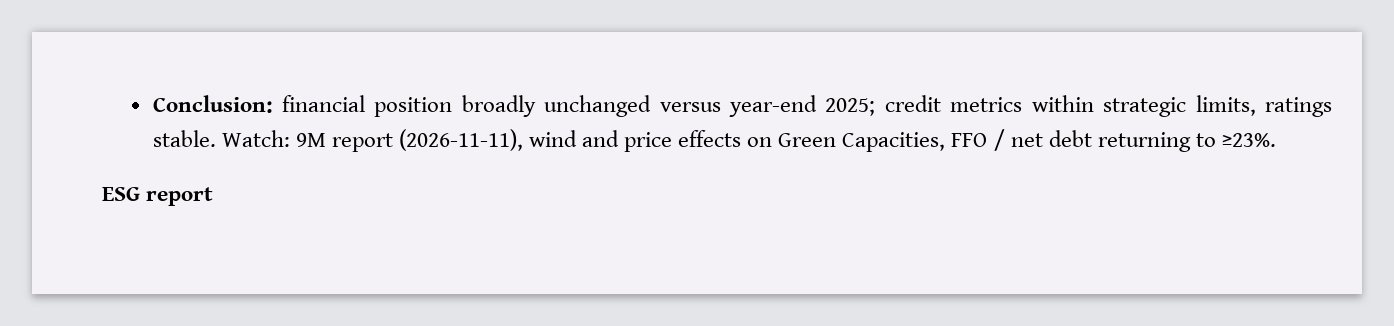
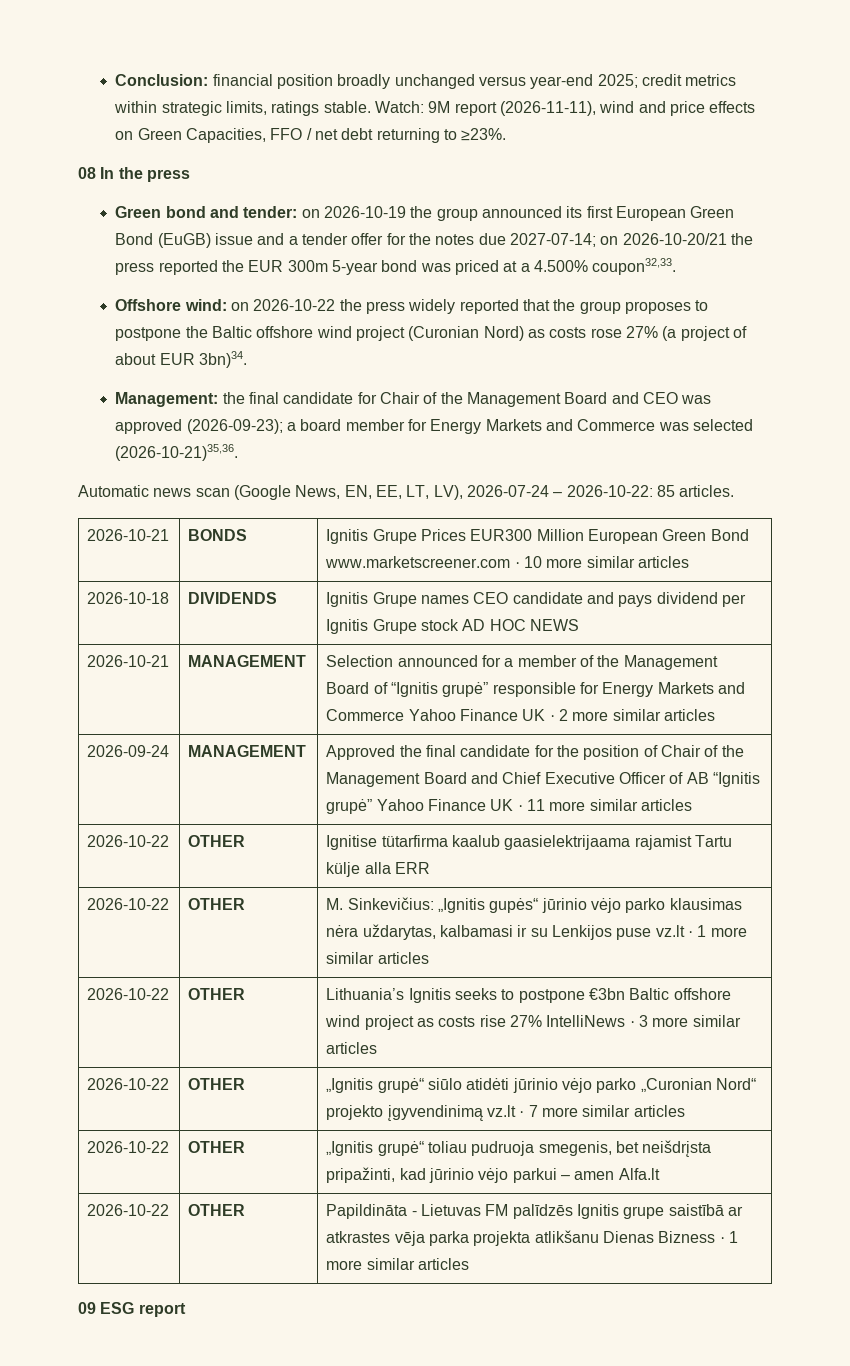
(1276, 140) none -> [78,167,190,182] [115,206,735,221] [115,233,753,248] [115,258,677,275] [115,299,709,314] [115,326,747,341] [115,351,248,368] [115,392,712,407] [115,419,753,434] [115,444,239,461] [78,485,735,500] [87,529,170,541] [188,529,248,541] [326,529,749,544] [325,556,690,568] [87,592,170,604] [188,592,278,604] [326,592,747,607] [326,619,580,634] [87,655,170,667] [188,655,307,667] [326,655,718,670] [326,682,746,697] [326,709,716,721] [87,745,170,757] [188,745,307,757] [326,745,744,760] [326,772,761,787] [326,799,693,814] [87,835,170,847] [188,835,246,847] [326,835,733,850] [326,862,431,877] [87,898,170,910] [188,898,246,910] [326,897,742,913] [326,924,747,940] [326,952,429,964] [87,988,170,1000] [188,988,246,1000] [326,988,731,1003] [325,1015,741,1030] [326,1042,378,1054] [87,1078,170,1090] [188,1078,246,1090] [326,1078,757,1093] [326,1105,685,1121] [87,1141,170,1153] [188,1141,246,1153] [326,1140,712,1157] [326,1167,660,1183] [87,1204,170,1216] [188,1204,246,1216] [326,1204,744,1219] [326,1230,739,1246] [326,1258,470,1270] [78,1302,96,1314] 08 In the press // Green bond and tender: on 2026-10-19 the group announced its first European Green Bond (EuGB) issue and a tender offer for the notes due 2027-07-14; on 2026-10-20/21 the press reported the EUR 300m 5-year bond was priced at a 4.500% coupon32,33. // Offshore wind: on 2026-10-22 the press widely reported that the group proposes to postpone the Baltic offshore wind project (Curonian Nord) as costs rose 27% (a project of about EUR 3bn)34. // Management: the final candidate for Chair of the Management Board and CEO was approved (2026-09-23); a board member for Energy Markets and Commerce was selected (2026-10-21)35,36. // Automatic news scan (Google News, EN, EE, LT, LV), 2026-07-24 – 2026-10-22: 85 articles. // 2026-10-21 | BONDS | Ignitis Grupe Prices EUR300 Million European Green Bond www.marketscreener.com · 10 more similar articles // 2026-10-18 | DIVIDENDS | Ignitis Grupe names CEO candidate and pays dividend per Ignitis Grupe stock AD HOC NEWS // 2026-10-21 | MANAGEMENT | Selection announced for a member of the Management Board of “Ignitis grupė” responsible for Energy Markets and Commerce Yahoo Finance UK · 2 more similar articles // 2026-09-24 | MANAGEMENT | Approved the final candidate for the position of Chair of the Management Board and Chief Executive Officer of AB “Ignitis grupė” Yahoo Finance UK · 11 more similar articles // 2026-10-22 | OTHER | Ignitise tütarfirma kaalub gaasielektrijaama rajamist Tartu külje alla ERR // 2026-10-22 | OTHER | M. Sinkevičius: „Ignitis gupės“ jūrinio vėjo parko klausimas nėra uždarytas, kalbamasi ir su Lenkijos puse vz.lt · 1 more similar articles // 2026-10-22 | OTHER | Lithuania’s Ignitis seeks to postpone €3bn Baltic offshore wind project as costs rise 27% IntelliNews · 3 more similar articles // 2026-10-22 | OTHER | „Ignitis grupė“ siūlo atidėti jūrinio vėjo parko „Curonian Nord“ projekto įgyvendinimą vz.lt · 7 more similar articles // 2026-10-22 | OTHER | „Ignitis grupė“ toliau pudruoja smegenis, bet neišdrįsta pripažinti, kad jūrinio vėjo parkui – amen Alfa.lt // 2026-10-22 | OTHER | Papildināta - Lietuvas FM palīdzēs Ignitis grupe saistībā ar atkrastes vēja parka projekta atlikšanu Dienas Bizness · 1 more similar articles // 09

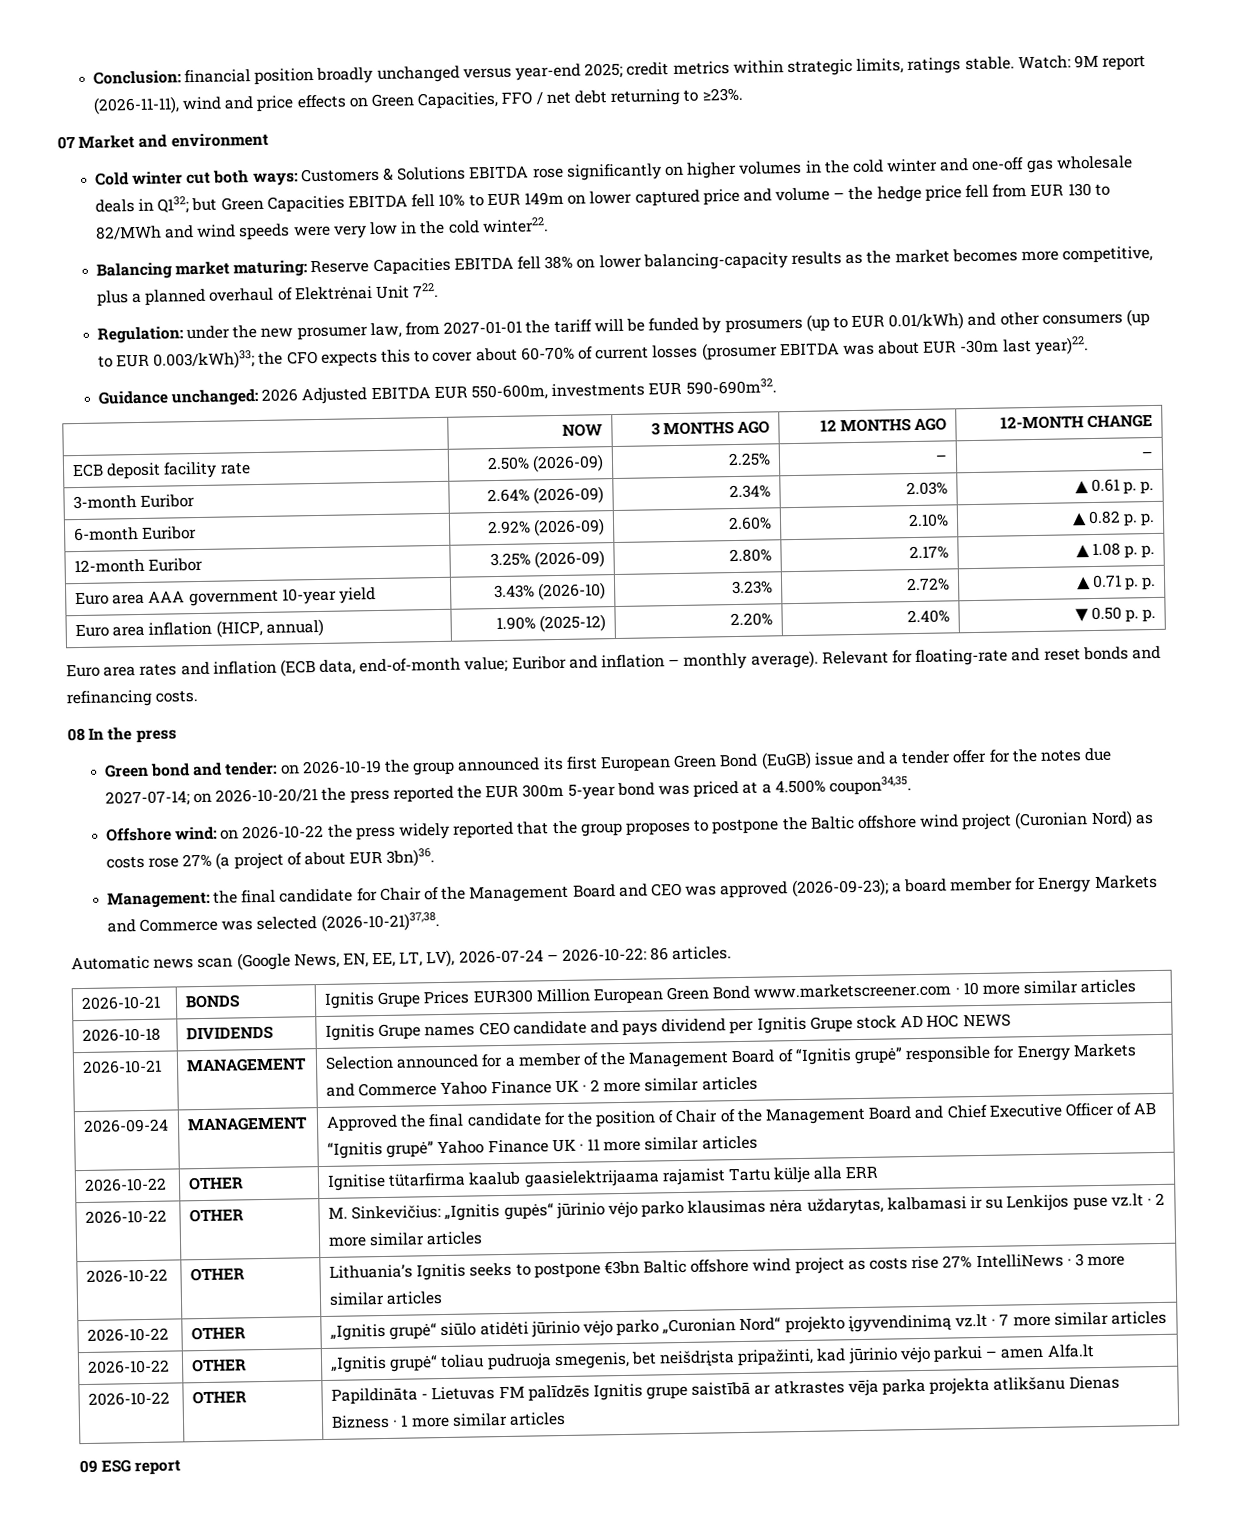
(507, 134) none -> [57,132,269,150] [94,155,1133,187] [94,182,1110,214] [94,217,549,241] [95,245,1154,280] [96,282,440,307] [96,309,1150,344] [97,336,1089,370] [97,378,777,407] [562,423,604,437] [650,420,771,436] [819,417,948,433] [999,413,1154,430] [71,461,251,480] [486,454,605,473] [728,452,772,467] [935,454,949,462] [1141,450,1154,459] [72,494,196,510] [486,486,605,505] [729,484,772,499] [906,481,949,496] [1074,478,1155,495] [73,526,198,542] [486,518,606,537] [728,516,773,531] [908,513,950,528] [1071,510,1156,527] [73,557,204,574] [489,550,606,569] [729,548,773,563] [909,545,950,560] [1075,542,1156,559] [74,587,376,607] [493,582,607,601] [732,580,774,595] [906,577,951,592] [1075,574,1157,591] [74,618,324,638] [495,614,607,633] [730,612,774,627] [907,609,951,624] [1074,606,1157,623] [66,645,1161,678] [66,689,199,708] // 07 Market and environment // Cold winter cut both ways: Customers & Solutions EBITDA rose significantly on higher volumes in the cold winter and one-off gas wholesale deals in Q132; but Green Capacities EBITDA fell 10% to EUR 149m on lower captured price and volume – the hedge price fell from EUR 130 to 82/MWh and wind speeds were very low in the cold winter22. // Balancing market maturing: Reserve Capacities EBITDA fell 38% on lower balancing-capacity results as the market becomes more competitive, plus a planned overhaul of Elektrėnai Unit 722. // Regulation: under the new prosumer law, from 2027-01-01 the tariff will be funded by prosumers (up to EUR 0.01/kWh) and other consumers (up to EUR 0.003/kWh)33; the CFO expects this to cover about 60-70% of current losses (prosumer EBITDA was about EUR -30m last year)22. // Guidance unchanged: 2026 Adjusted EBITDA EUR 550-600m, investments EUR 590-690m32. // | NOW | 3 MONTHS AGO | 12 MONTHS AGO | 12-MONTH CHANGE // ECB deposit facility rate | 2.50% (2026-09) | 2.25% | – | – // 3-month Euribor | 2.64% (2026-09) | 2.34% | 2.03% | ▲ 0.61 p. p. // 6-month Euribor | 2.92% (2026-09) | 2.60% | 2.10% | ▲ 0.82 p. p. // 12-month Euribor | 3.25% (2026-09) | 2.80% | 2.17% | ▲ 1.08 p. p. // Euro area AAA government 10-year yield | 3.43% (2026-10) | 3.23% | 2.72% | ▲ 0.71 p. p. // Euro area inflation (HICP, annual) | 1.90% (2025-12) | 2.20% | 2.40% | ▼ 0.50 p. p. // Euro area rates and inflation (ECB data, end-of-month value; Euribor and inflation – monthly average). Relevant for floating-rate and reset bonds and refinancing costs.
[592,258,677,275] coupon32,33. -> [828,776,912,796] coupon34,35.
[199,351,248,368] 3bn)34. -> [386,848,436,867] 3bn)36.
[115,444,239,461] (2026-10-21)35,36. -> [320,912,440,933] (2026-10-21)37,38.
[656,485,675,497] 85 -> [650,947,670,961] 86
[697,925,707,937] 1 -> [1155,1192,1166,1206] 2

